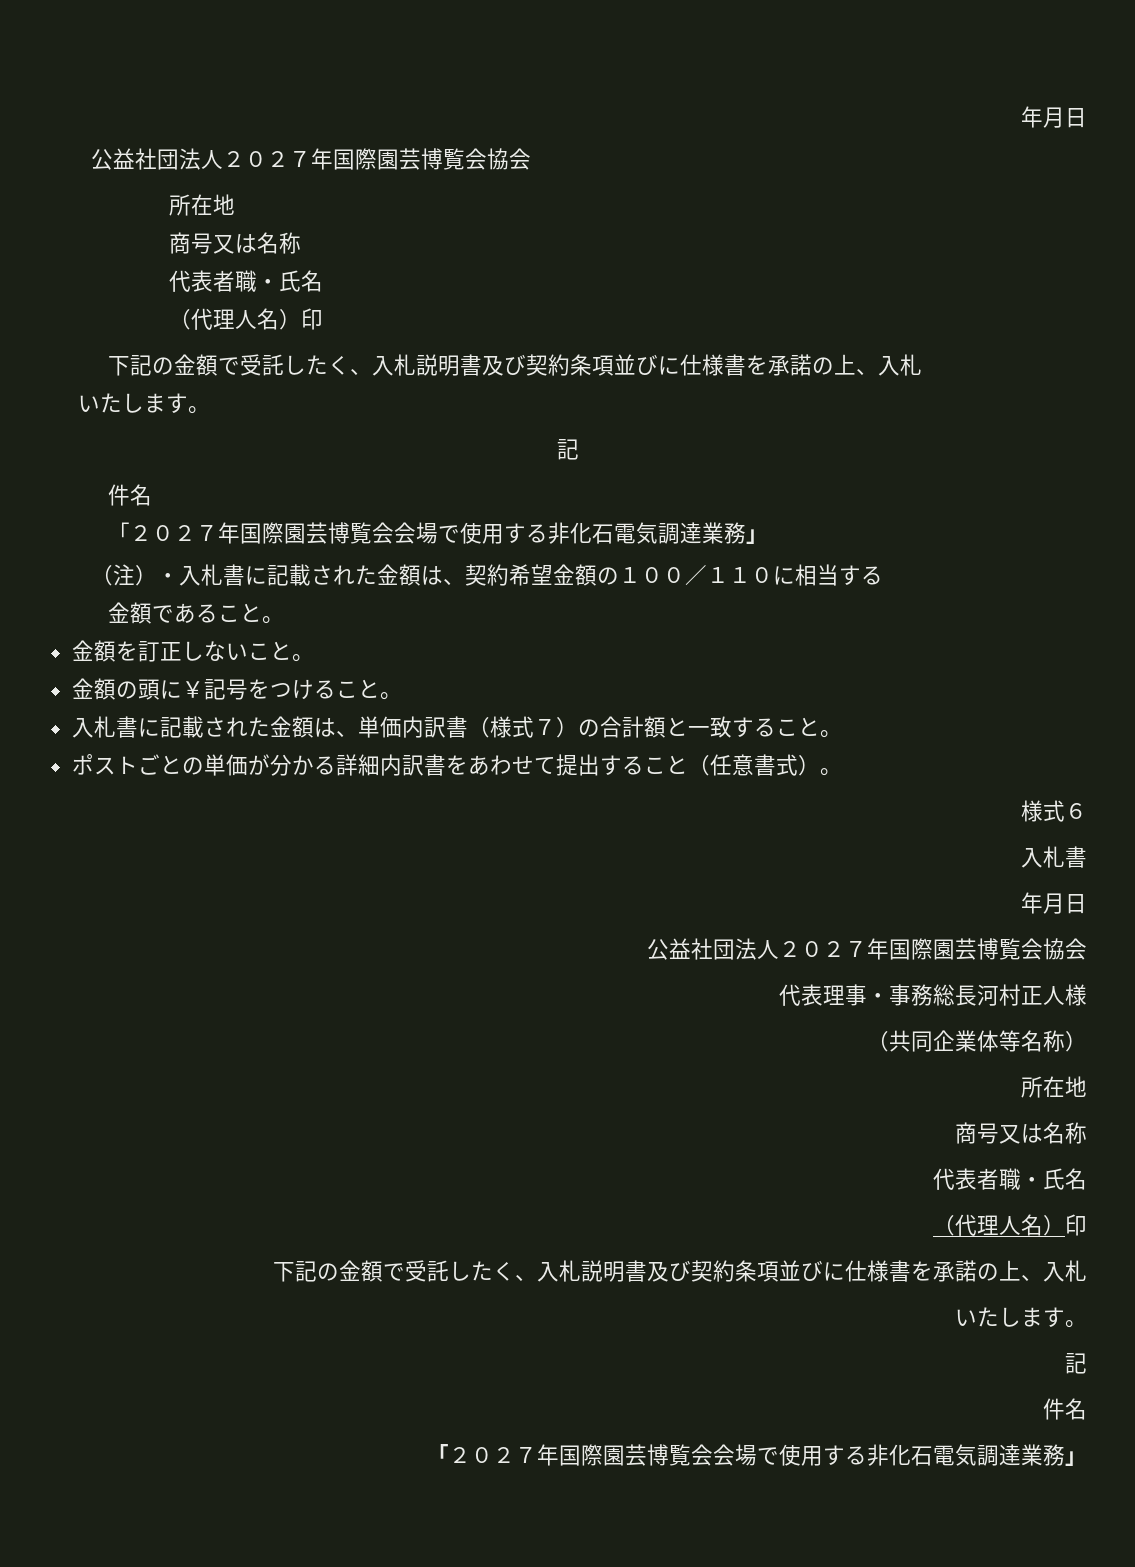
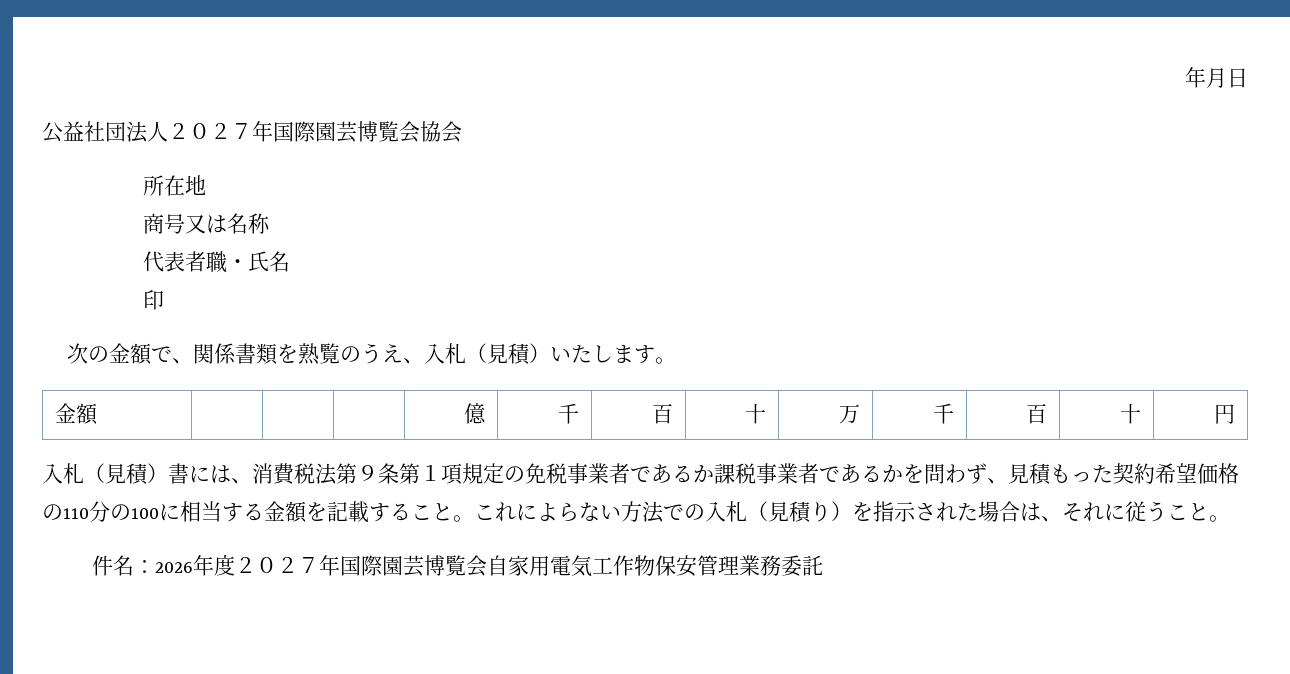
[168,308,323,330] [108,354,923,376] [78,393,211,414] [556,439,579,460] [108,484,153,506] [108,522,769,544] [91,564,884,586] [108,602,285,624] [71,640,314,662] [71,678,402,700] [71,716,842,738] [71,754,842,776] [1021,800,1087,822] [1021,846,1087,868] [1021,892,1087,914] [647,938,1087,960] [779,984,1087,1006] [867,1030,1087,1052] [1021,1076,1087,1098] [955,1122,1087,1144] [933,1168,1087,1190] [933,1214,1087,1236] [273,1260,1087,1282] [955,1307,1087,1328] [1065,1353,1087,1374] [1043,1398,1087,1420] [427,1444,1087,1466] （代理人名）印 // 下記の金額で受託したく、入札説明書及び契約条項並びに仕様書を承諾の上、入札 // いたします。 // 記 // 件名 // 「２０２７年国際園芸博覧会会場で使用する非化石電気調達業務」 // （注）・入札書に記載された金額は、契約希望金額の１００／１１０に相当する // 金額であること。 // 金額を訂正しないこと。 // 金額の頭に￥記号をつけること。 // 入札書に記載された金額は、単価内訳書（様式７）の合計額と一致すること。 // ポストごとの単価が分かる詳細内訳書をあわせて提出すること（任意書式）。 // 様式６ // 入札書 // 年月日 // 公益社団法人２０２７年国際園芸博覧会協会 // 代表理事・事務総長河村正人様 // （共同企業体等名称） // 所在地 // 商号又は名称 // 代表者職・氏名 // （代理人名）印 // 下記の金額で受託したく、入札説明書及び契約条項並びに仕様書を承諾の上、入札 // いたします。 // 記 // 件名 // 「２０２７年国際園芸博覧会会場で使用する非化石電気調達業務」 -> [142,290,164,310] [67,343,677,365] [54,403,98,425] [464,403,487,424] [558,403,580,424] [652,403,674,424] [745,403,767,424] [839,404,861,424] [933,403,955,424] [1026,403,1048,424] [1120,403,1142,424] [1214,404,1236,424] [42,463,1239,485] [42,501,1230,523] [92,554,824,577] 印 // 次の金額で、関係書類を熟覧のうえ、入札（見積）いたします。 // 金額 | | | | 億 | 千 | 百 | 十 | 万 | 千 | 百 | 十 | 円 // 入札（見積）書には、消費税法第９条第１項規定の免税事業者であるか課税事業者であるかを問わず、見積もった契約希望価格の110分の100に相当する金額を記載すること。これによらない方法での入札（見積り）を指示された場合は、それに従うこと。 // 件名：2026年度２０２７年国際園芸博覧会自家用電気工作物保安管理業務委託

